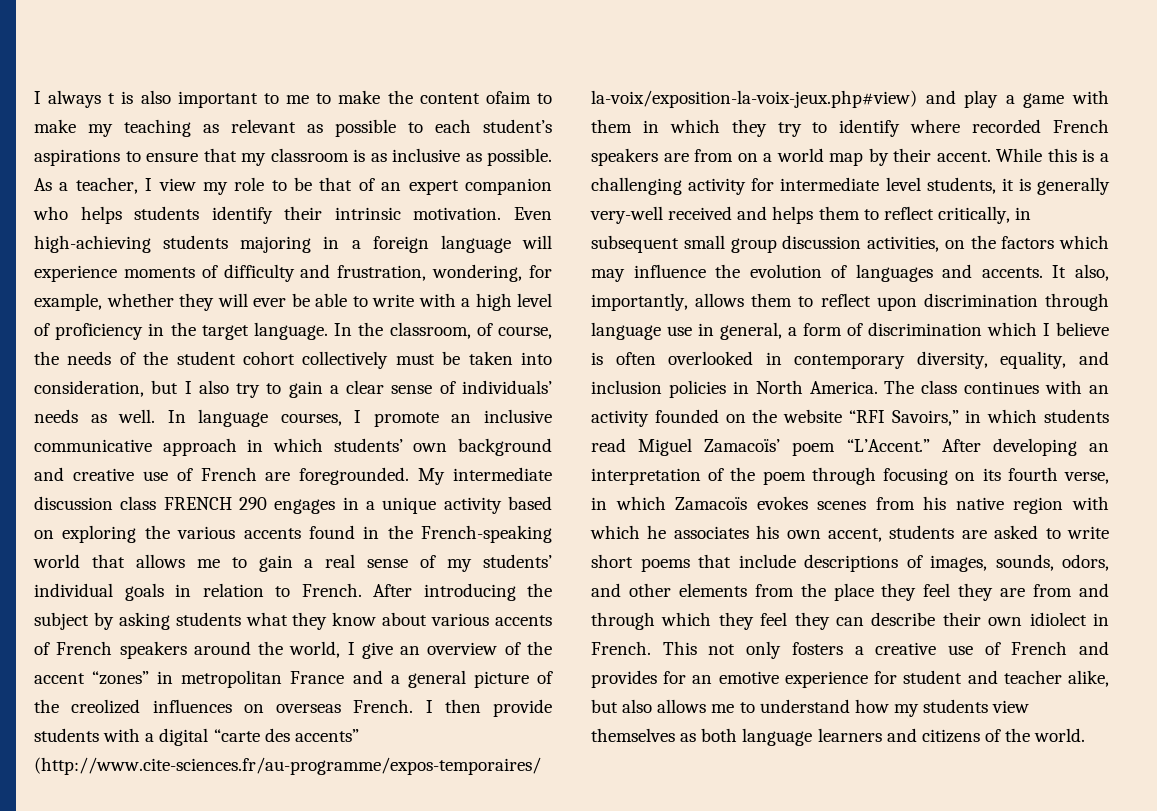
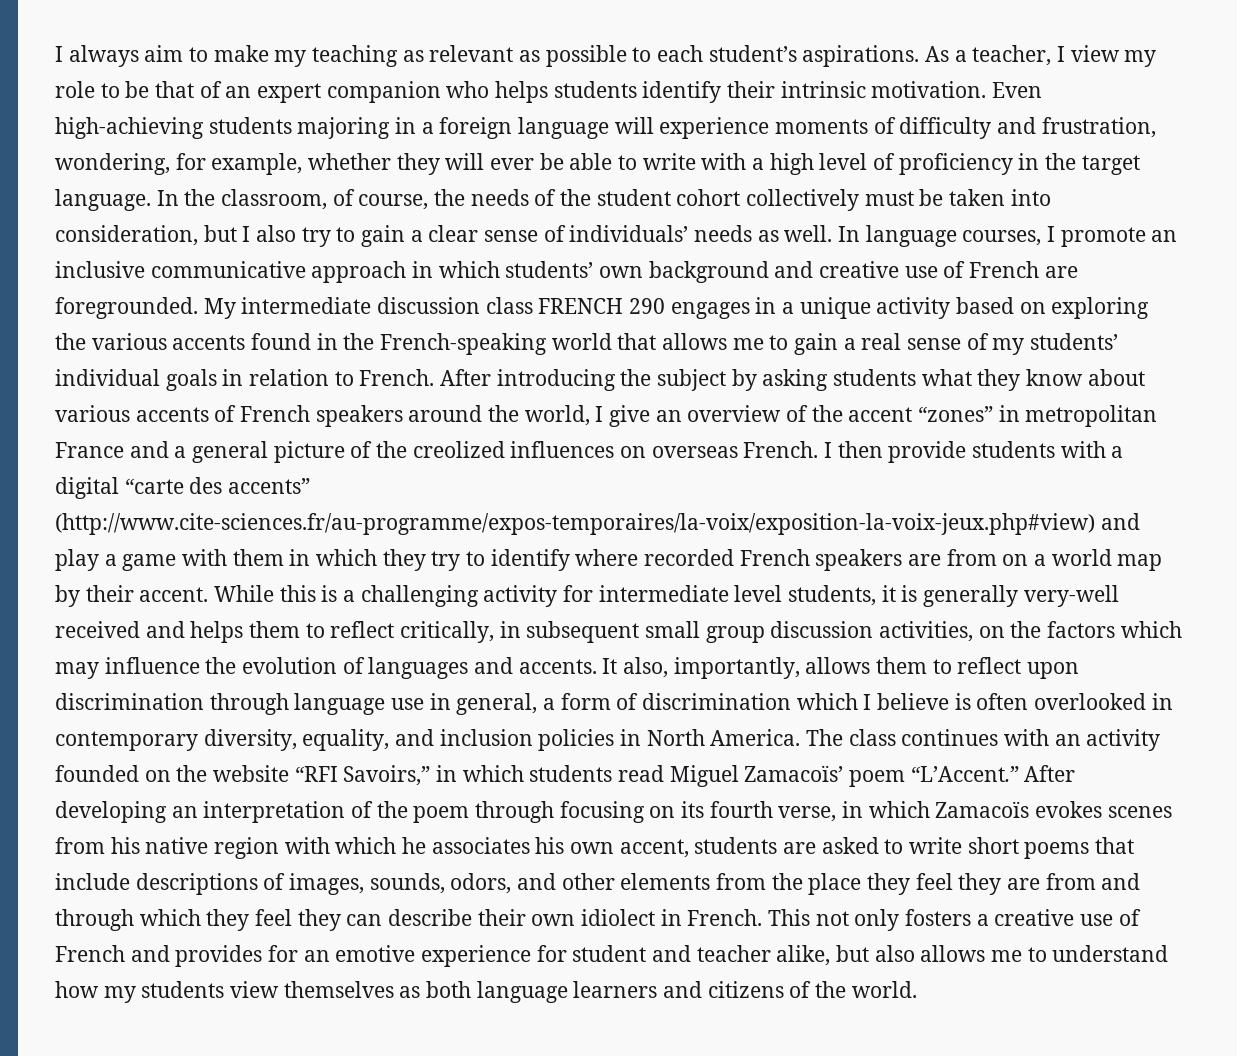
[108,90,531,108] t is also important to me to make the content ofaim -> [144,45,184,62] aim
[34,148,552,166] aspirations to ensure that my classroom is as inclusive as possible. -> [802,45,920,67] aspirations.

